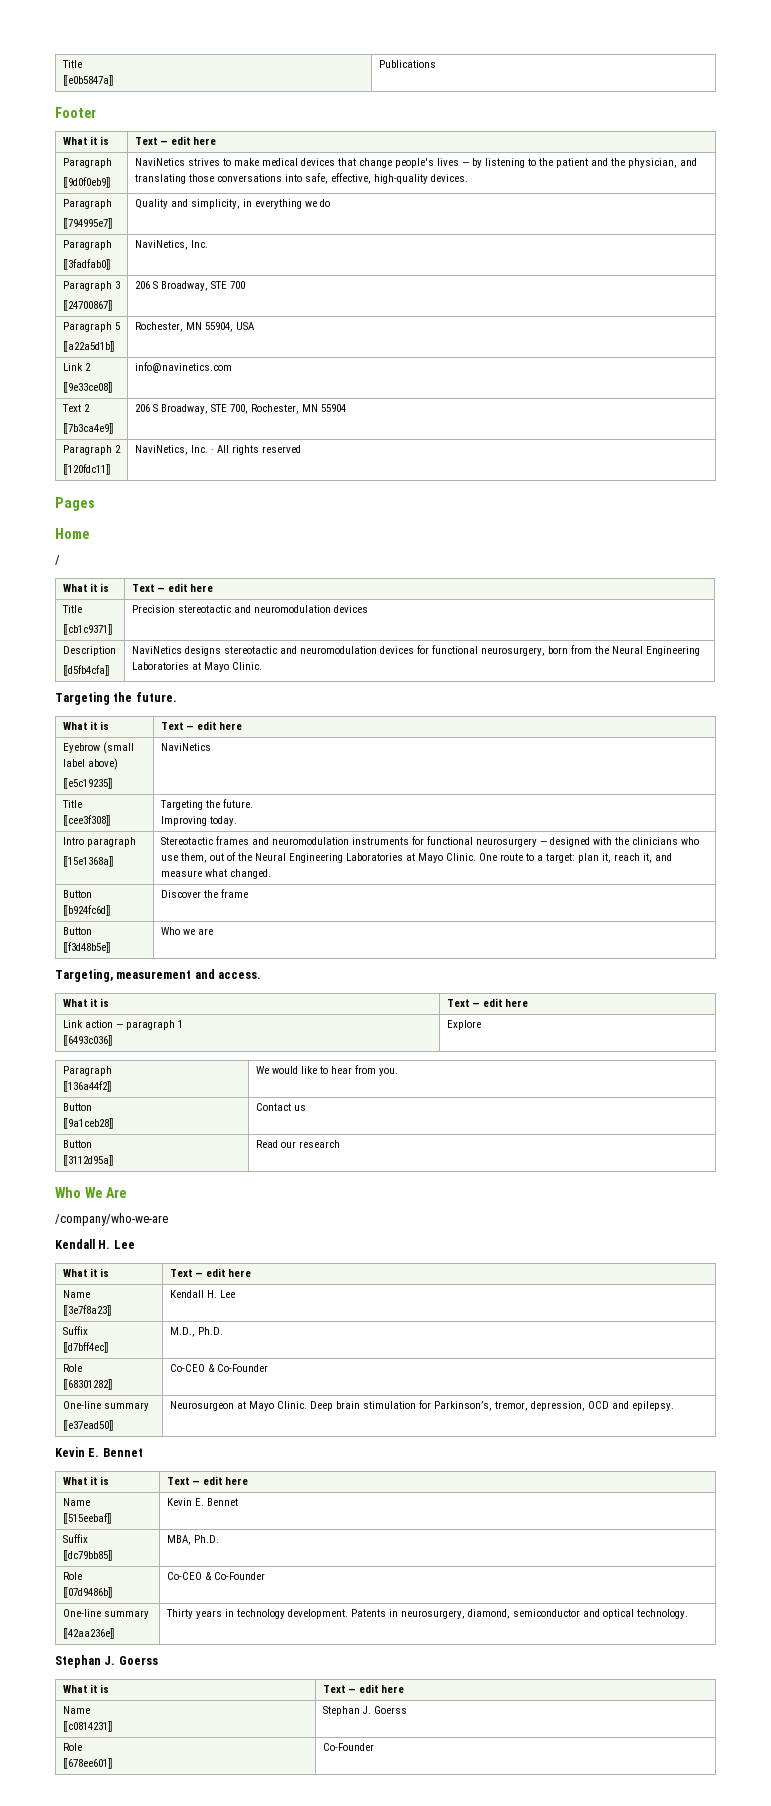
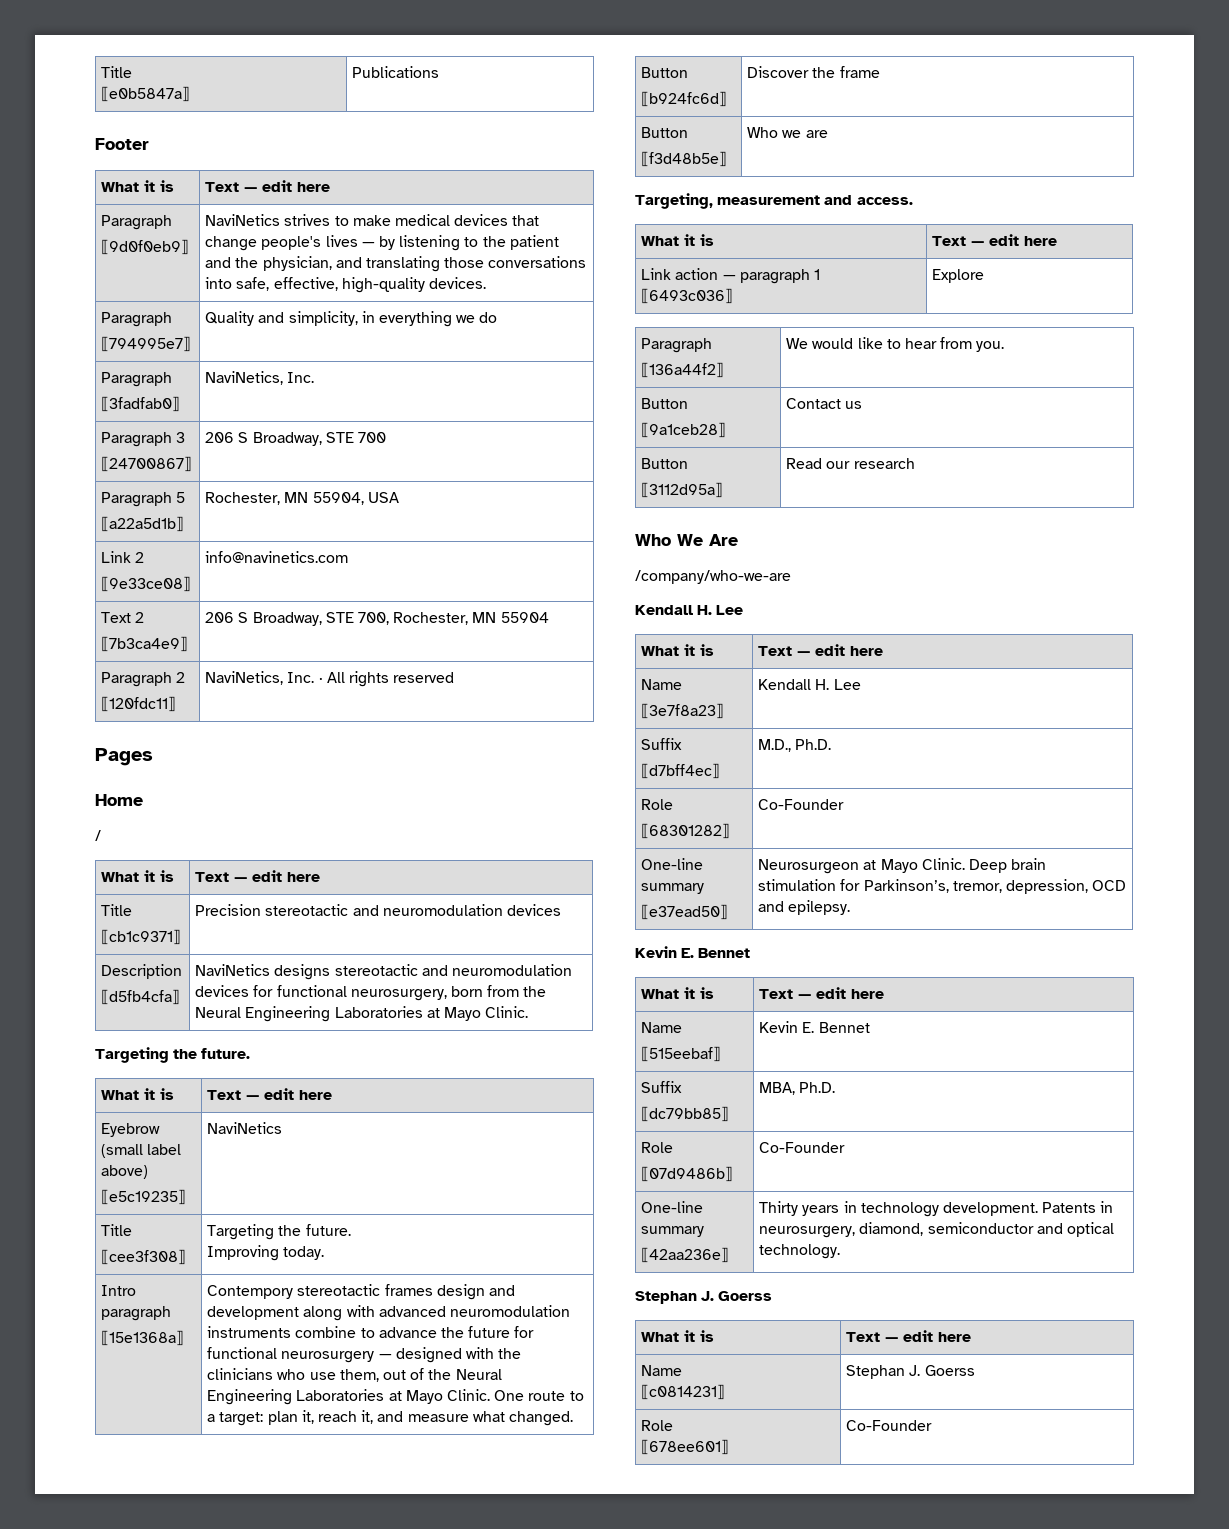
[160,836,409,845] Stereotactic frames and neuromodulation instruments -> [207,1284,515,1300] [207,1305,570,1321] [207,1326,511,1338] Contempory stereotactic frames design and development along with advanced neuromodulation instruments combine to advance the future
[169,1364,215,1372] Co-CEO & -> (731, 831) none
[166,1572,212,1580] Co-CEO & -> (734, 1174) none

